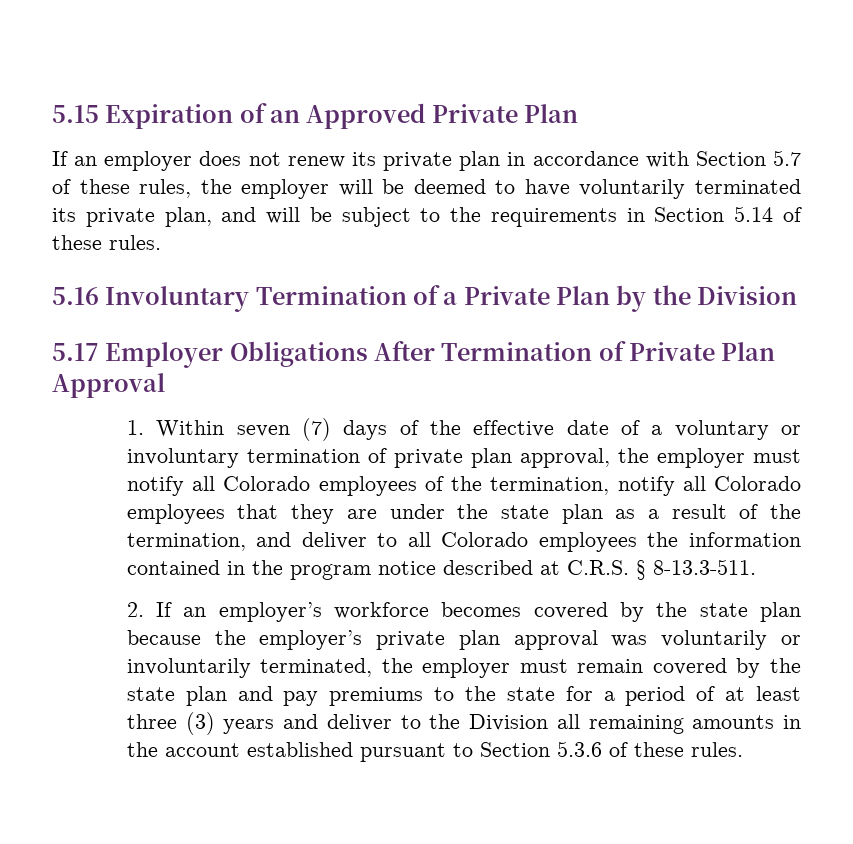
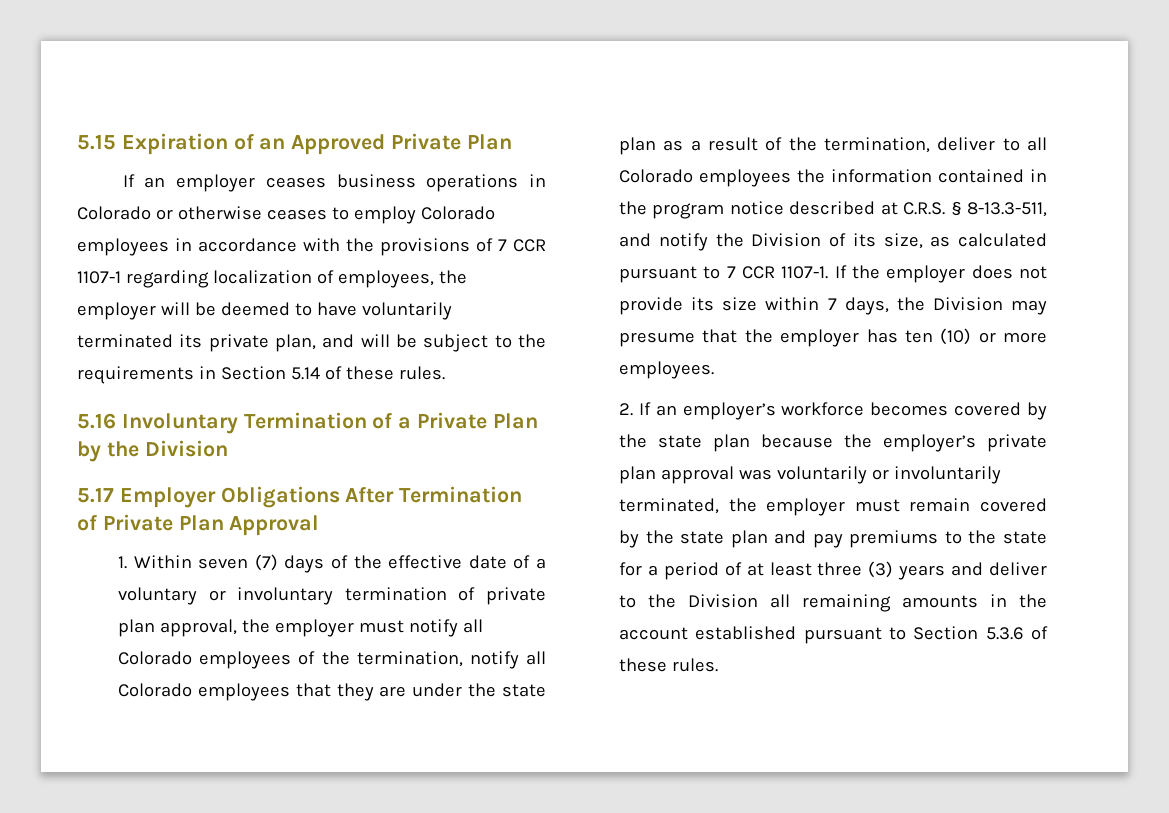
[199,150,801,171] [52,179,192,198] does not renew its private plan in accordance with Section 5.7 of these rules, -> [265,174,546,192] [77,206,495,224] [77,238,546,256] [77,270,434,288] ceases business operations in Colorado or otherwise ceases to employ Colorado employees in accordance with the provisions of 7 CCR 1107-1 regarding localization of employees,
[256,532,292,547] and -> (931, 145) none
[652,559,756,575] 8-13.3-511. -> [967,202,1047,217] [619,233,1047,251] [619,265,1047,283] [619,297,1047,315] [619,328,1047,347] [619,361,715,379] 8-13.3-511, and notify the Division of its size, as calculated pursuant to 7 CCR 1107-1. If the employer does not provide its size within 7 days, the Division may presume that the employer has ten (10) or more employees.

